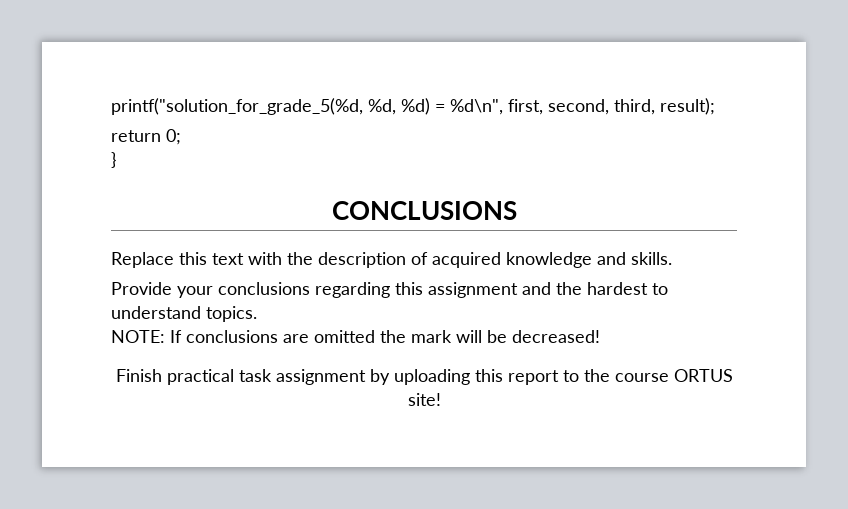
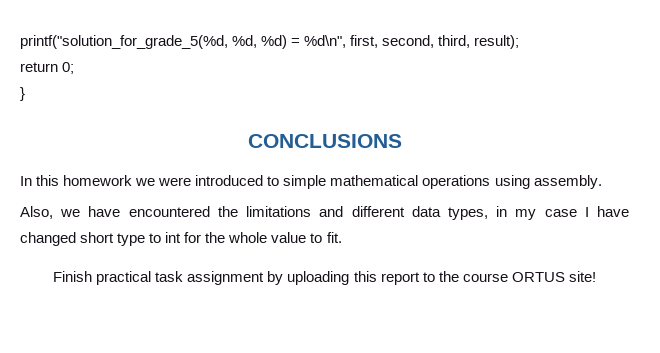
[111,252,672,268] [111,282,668,298] [111,306,257,322] [111,330,600,343] Replace this text with the description of acquired knowledge and skills. // Provide your conclusions regarding this assignment and the hardest to understand topics. // NOTE: If conclusions are omitted the mark will be decreased! -> [20,175,602,189] [20,206,629,220] [20,232,342,246] In this homework we were introduced to simple mathematical operations using assembly. // Also, we have encountered the limitations and different data types, in my case I have changed short type to int for the whole value to fit.

